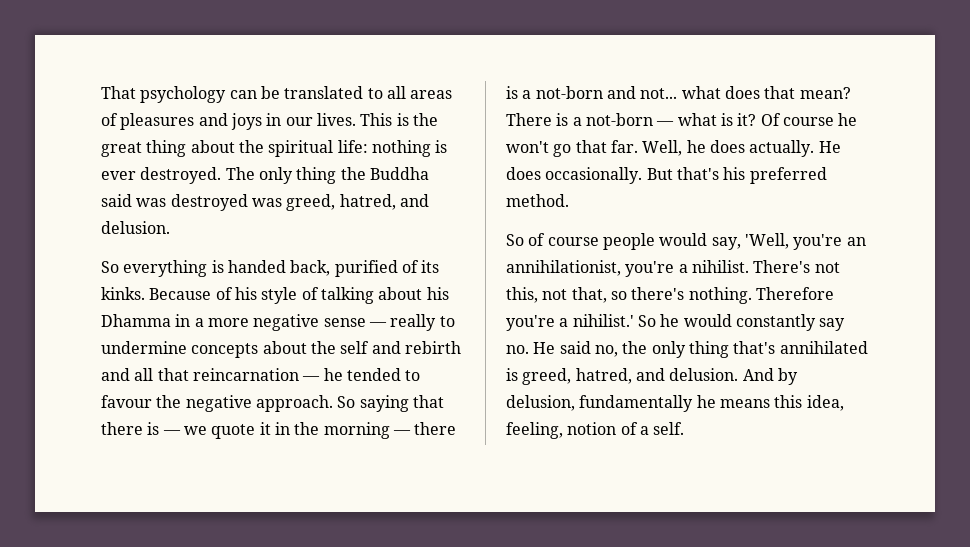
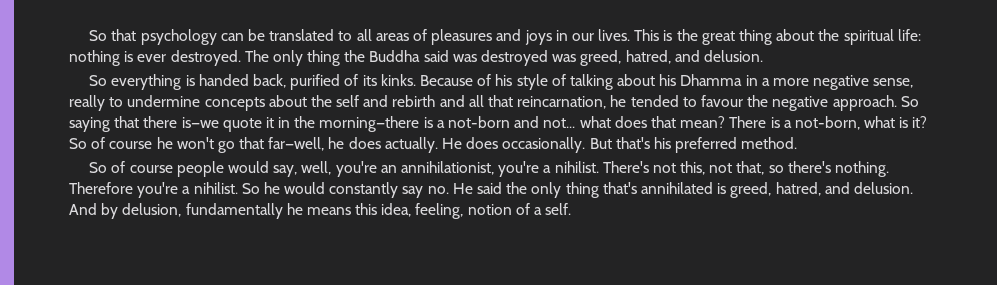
[101,86,136,99] That -> [89,29,137,41] So that
[323,318,387,327] sense — -> [873,78,914,88] sense,
[192,368,321,381] reincarnation — -> [517,96,607,109] reincarnation,
[147,422,207,435] is — we -> [181,117,219,128] is—we
[323,422,457,439] morning — there -> [319,116,420,132] morning—there
[585,113,675,126] not-born — -> [794,116,860,130] not-born,
[760,113,781,126] Of -> [69,137,106,149] So of
[610,140,683,156] far. Well, -> [268,137,325,151] far—well,
[744,233,789,249] 'Well, -> [301,161,332,175] well,
[572,314,634,327] nihilist.' -> [193,182,238,194] nihilist.
[594,345,618,357] no, -> (503, 188) none

